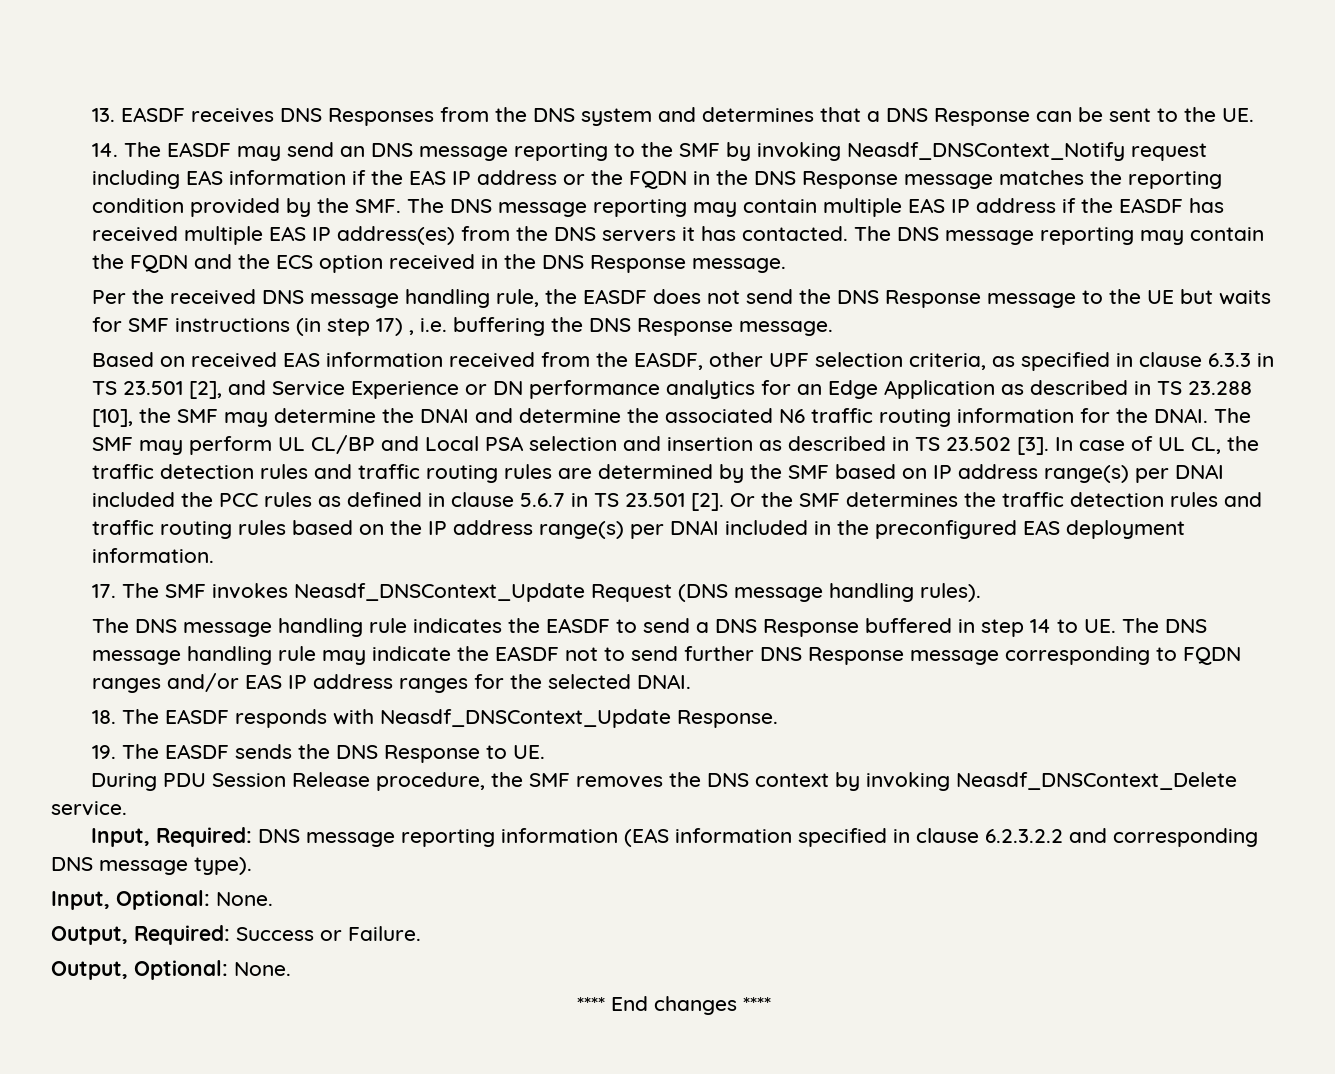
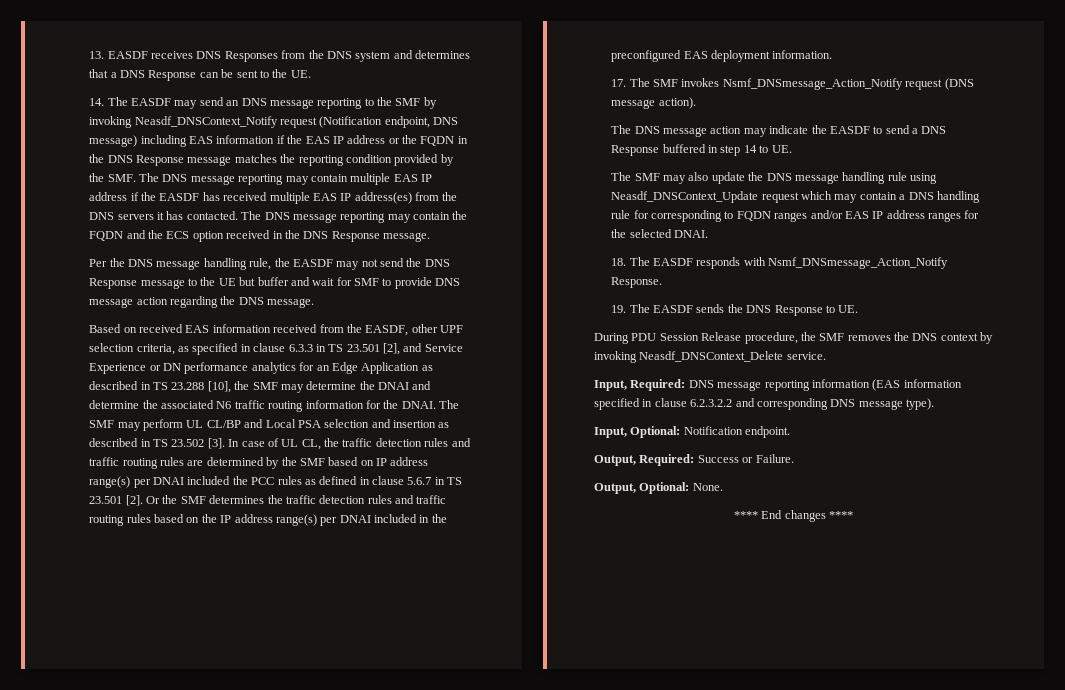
(1208, 152) none -> [319,116,459,128] [89,135,138,147] (Notification endpoint, DNS message)
[170,289,257,305] received -> (125, 262) none
[653,289,702,304] does -> [336,261,360,270] may
[1219,290,1272,305] [92,317,734,336] waits for SMF instructions (in step 17) , i.e. buffering the DNS Response -> [257,277,461,289] [89,296,264,308] buffer and wait for SMF to provide DNS message action regarding the DNS
[294,583,982,602] [92,618,503,637] Neasdf_DNSContext_Update Request (DNS message handling rules). // The DNS message handling rule indicates -> [722,78,974,90] [611,97,696,109] [611,125,809,137] Nsmf_DNSmessage_Action_Notify request (DNS message action). // The DNS message action may indicate
[1122,618,1208,633] [92,646,1000,665] The DNS message handling rule may indicate the EASDF not to send further DNS Response message -> [611,172,938,184] [611,191,980,203] [611,210,649,219] // The SMF may also update the DNS message handling rule using Neasdf_DNSContext_Update request which may contain a DNS handling rule for
[380,709,672,728] Neasdf_DNSContext_Update -> [768,257,949,269] Nsmf_DNSmessage_Action_Notify
[216,892,273,906] None. -> [683,426,791,438] Notification endpoint.

